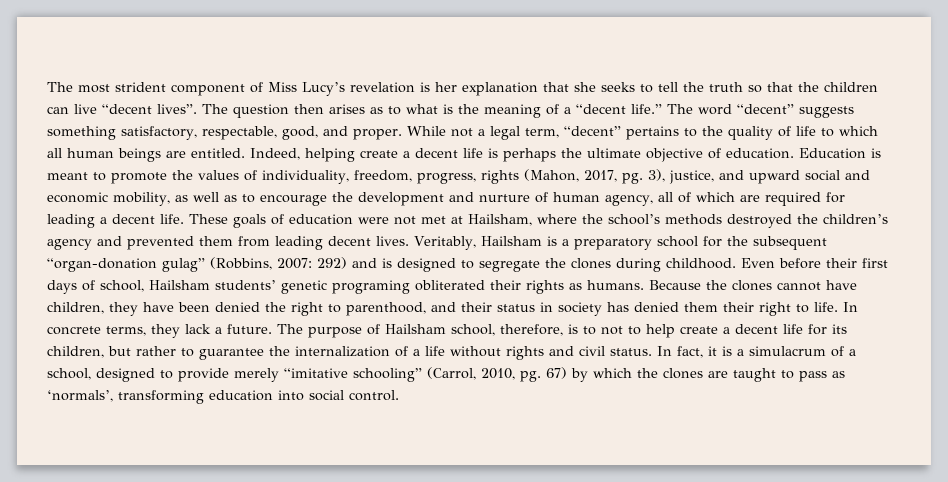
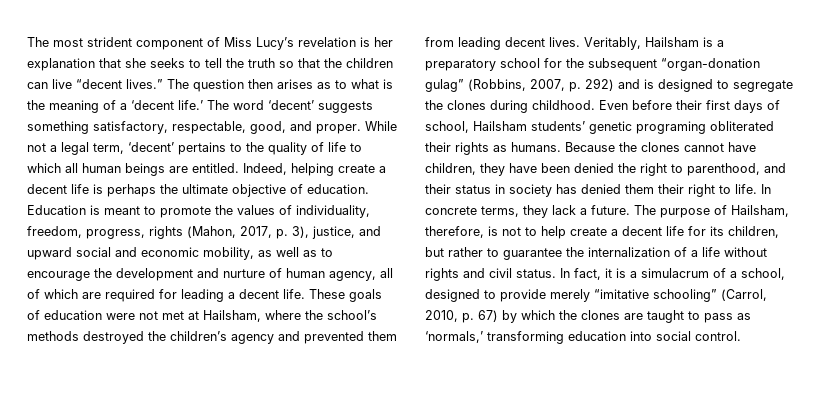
[157,104,197,114] lives”. -> [126,79,163,89] lives.”
[576,104,662,114] “decent life.” -> [131,100,203,110] ‘decent life.’
[737,104,794,114] “decent” -> [268,100,314,110] ‘decent’
[563,126,621,136] “decent” -> [128,142,174,152] ‘decent’
[621,173,643,184] pg. -> [276,229,288,239] p.
[277,258,312,269] 2007: -> [530,79,581,92] 2007, p.
[385,324,495,336] Hailsham school, -> [731,205,789,217] Hailsham,
[583,326,596,335] to -> (498, 231) none
[520,371,541,382] pg. -> [462,313,474,323] p.
[47,390,113,402] ‘normals’, -> [425,331,483,343] ‘normals,’

